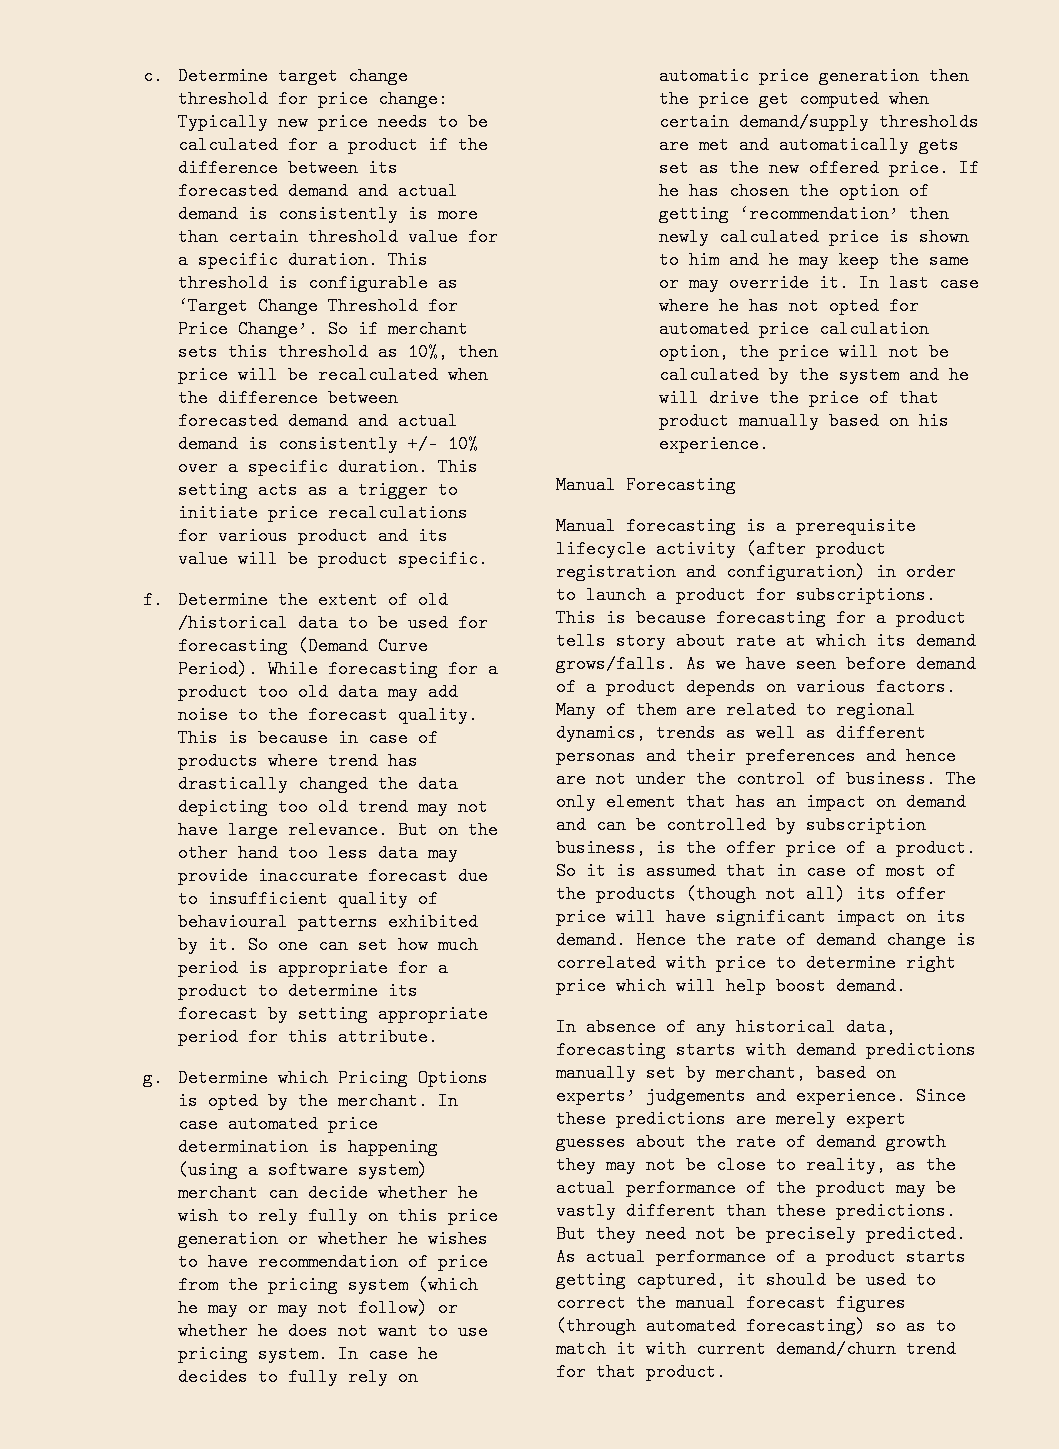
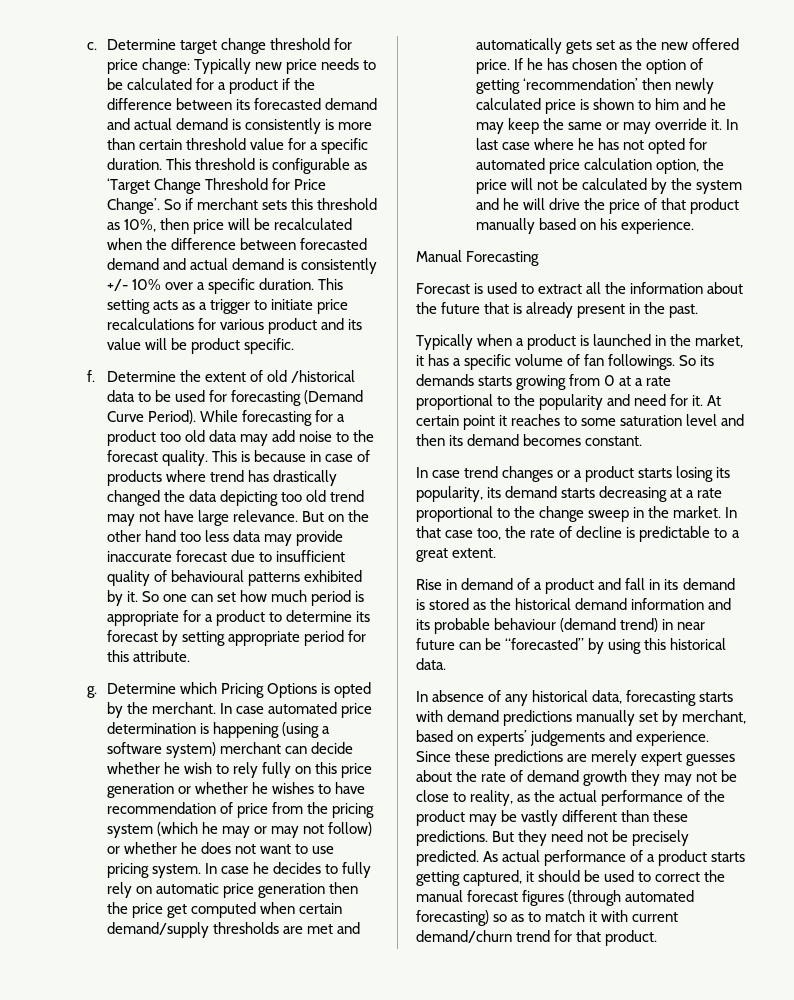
[556,517,916,535] [556,540,886,558] [556,563,956,581] [556,586,936,604] [556,609,966,627] [556,632,976,650] [556,655,976,673] [556,678,956,696] [556,701,916,719] [556,724,926,742] [556,747,956,765] [556,770,976,788] [556,793,966,811] [556,816,926,834] [556,839,976,857] [556,862,956,880] [556,885,946,903] [556,908,966,926] [556,931,976,949] [556,954,956,972] [556,977,906,995] Manual forecasting is a prerequisite lifecycle activity (after product registration and configuration) in order to launch a product for subscriptions. This is because forecasting for a product tells story about rate at which its demand grows/falls. As we have seen before demand of a product depends on various factors. Many of them are related to regional dynamics, trends as well as different personas and their preferences and hence are not under the control of business. The only element that has an impact on demand and can be controlled by subscription business, is the offer price of a product. So it is assumed that in case of most of the products (though not all) its offer price will have significant impact on its demand. Hence the rate of demand change is correlated with price to determine right price which will help boost demand. -> [416,282,744,294] [416,302,699,318] [416,334,744,350] [416,354,715,370] [416,374,672,390] [416,394,722,410] [416,414,745,430] [416,434,643,446] [416,466,731,482] [416,486,723,502] [416,506,738,522] [416,526,740,542] [416,548,497,562] [416,578,735,594] [416,598,732,610] [416,618,706,634] [416,638,727,654] [416,658,446,670] Forecast is used to extract all the information about the future that is already present in the past. // Typically when a product is launched in the market, it has a specific volume of fan followings. So its demands starts growing from 0 at a rate proportional to the popularity and need for it. At certain point it reaches to some saturation level and then its demand becomes constant. // In case trend changes or a product starts losing its popularity, its demand starts decreasing at a rate proportional to the change sweep in the market. In that case too, the rate of decline is predictable to a great extent. // Rise in demand of a product and fall in its demand is stored as the historical demand information and its probable behaviour (demand trend) in near future can be “forecasted” by using this historical data.

